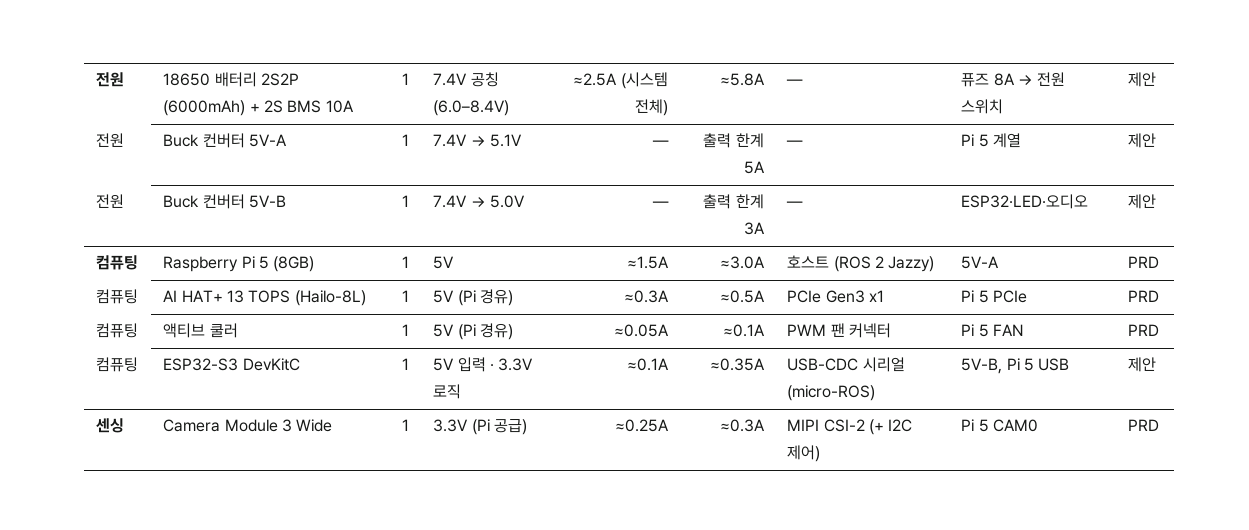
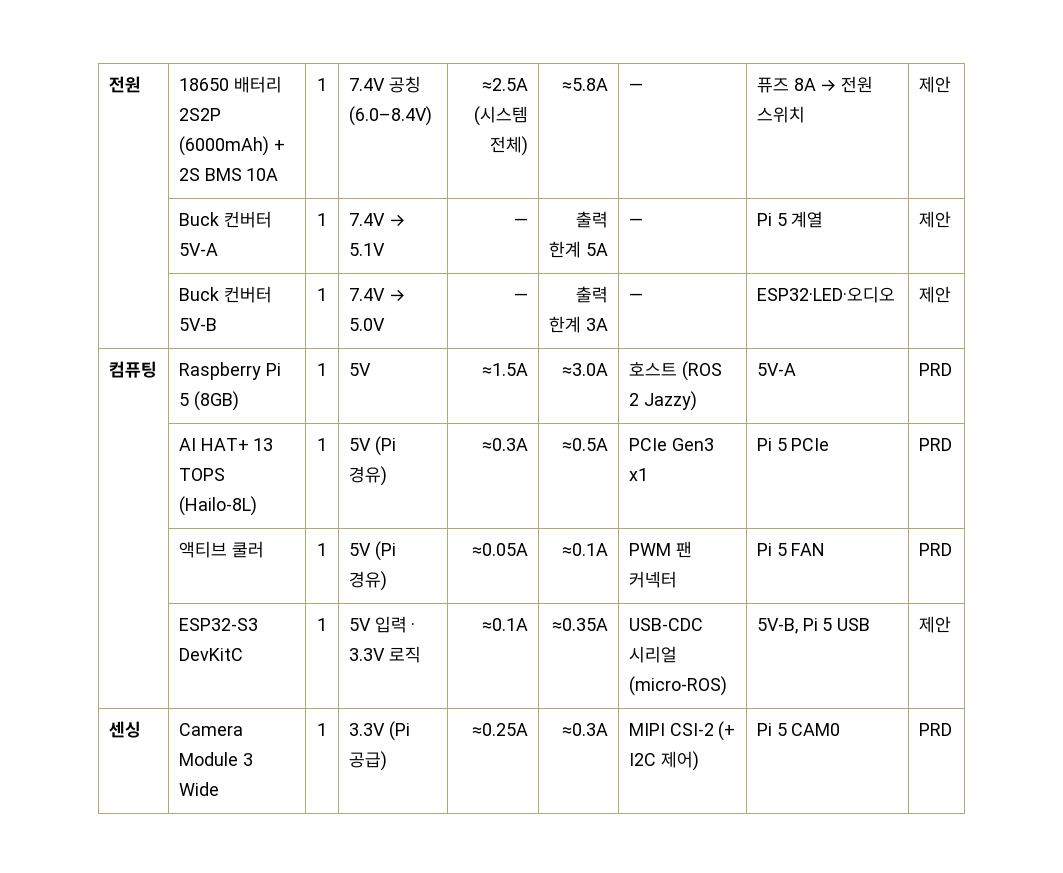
[96,133,125,147] 전원 -> (951, 84) none
[96,194,125,208] 전원 -> (951, 219) none
[96,289,139,304] 컴퓨팅 -> (952, 369) none
[96,323,139,338] 컴퓨팅 -> (952, 444) none
[96,357,139,372] 컴퓨팅 -> (952, 549) none

